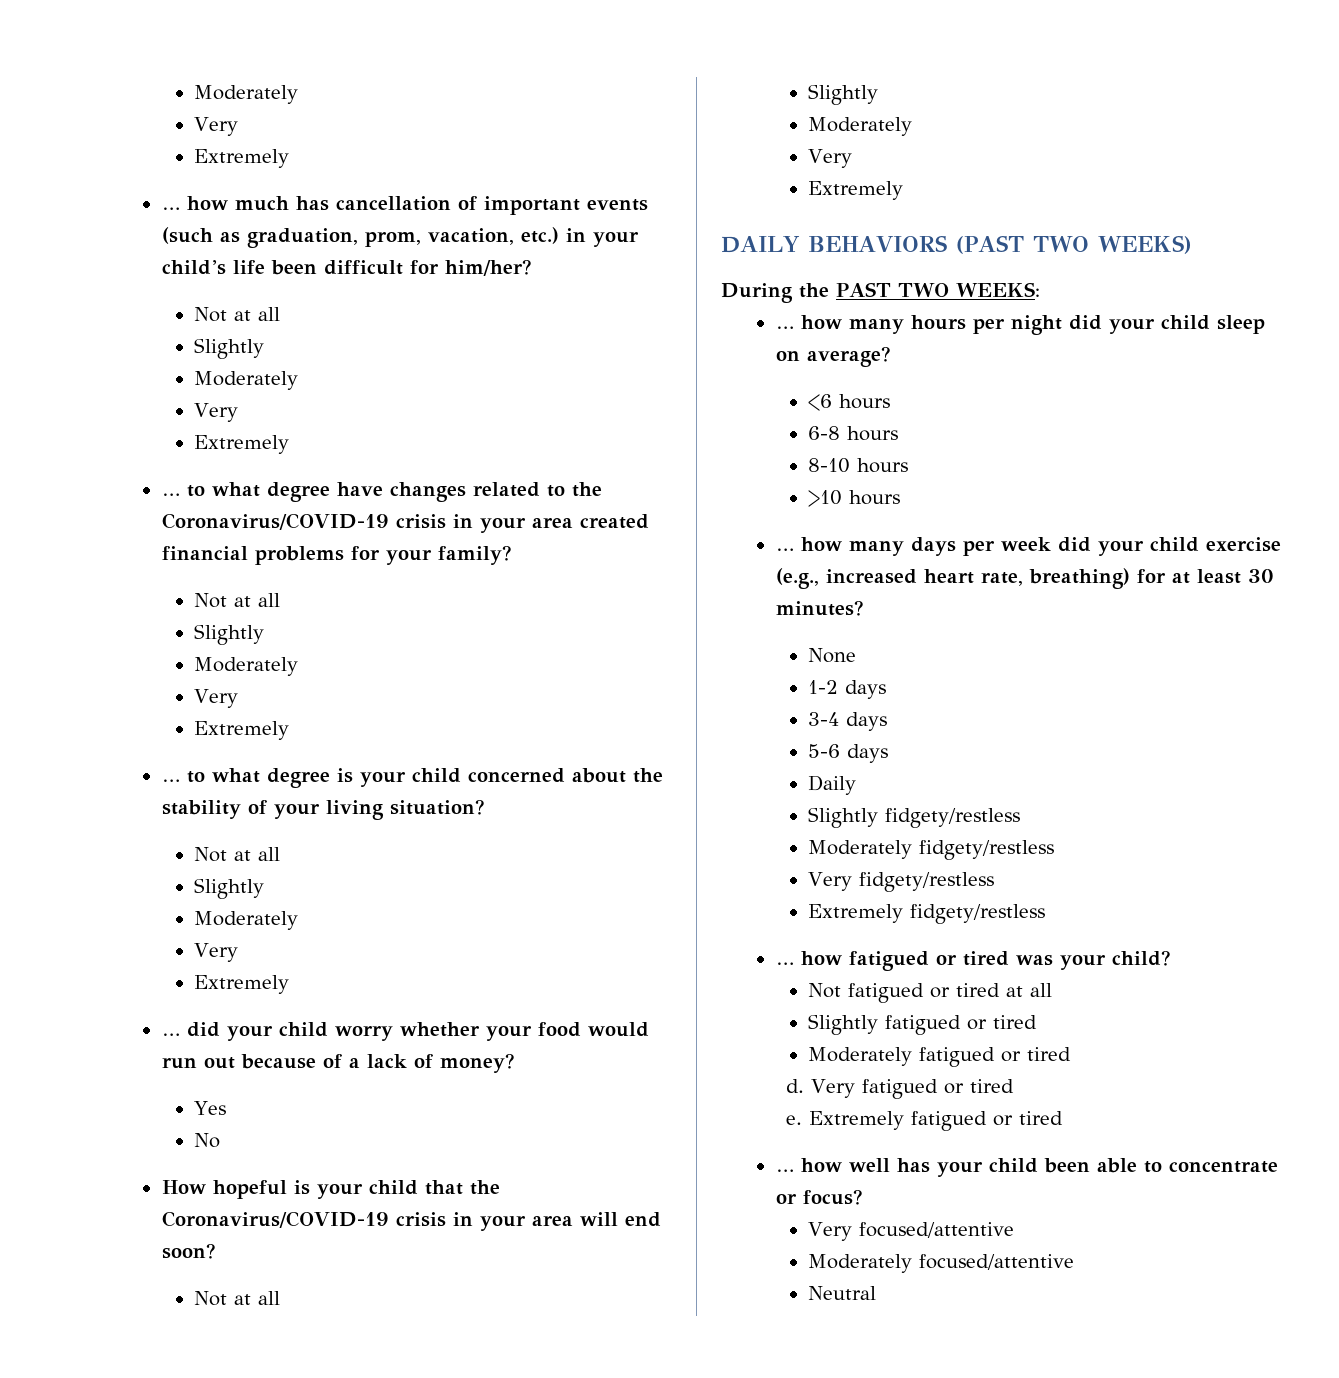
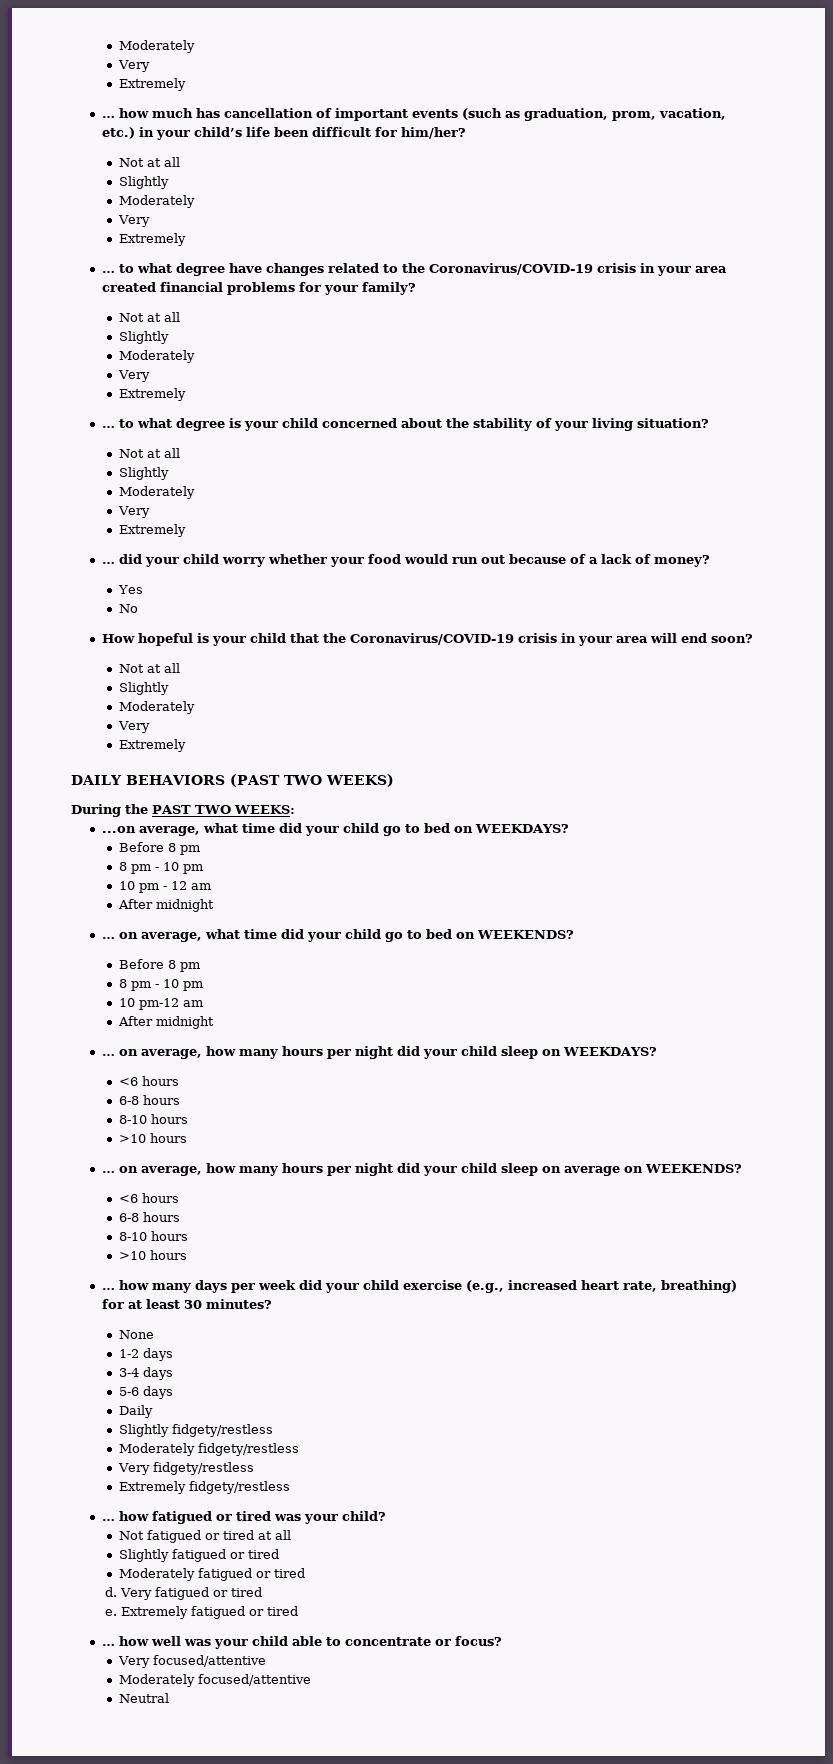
[775,326,794,329] … -> [101,823,569,836] [118,842,200,855] [118,862,203,874] [118,881,211,893] [117,899,214,912] [101,929,574,942] [118,959,200,972] [118,979,203,991] [118,998,203,1010] [117,1016,214,1029] [101,1049,202,1059] ...on average, what time did your child go to bed on WEEKDAYS? // Before 8 pm // 8 pm - 10 pm // 10 pm - 12 am // After midnight // … on average, what time did your child go to bed on WEEKENDS? // Before 8 pm // 8 pm - 10 pm // 10 pm-12 am // After midnight // … on average,
[806,346,891,367] average? -> [562,1047,657,1056] [118,1076,179,1086] [118,1095,180,1105] [118,1114,188,1124] [118,1133,187,1143] [101,1163,742,1176] WEEKDAYS? // <6 hours // 6-8 hours // 8-10 hours // >10 hours // … on average, how many hours per night did your child sleep on average on WEEKENDS?
[896,1158,1090,1177] has your child been -> [183,1636,288,1649] was your child

